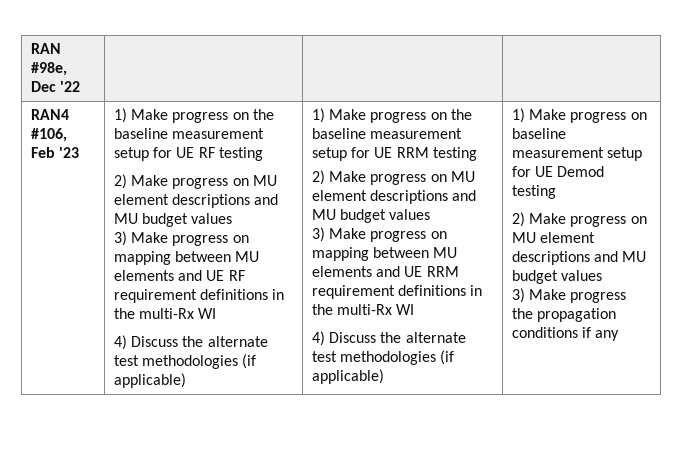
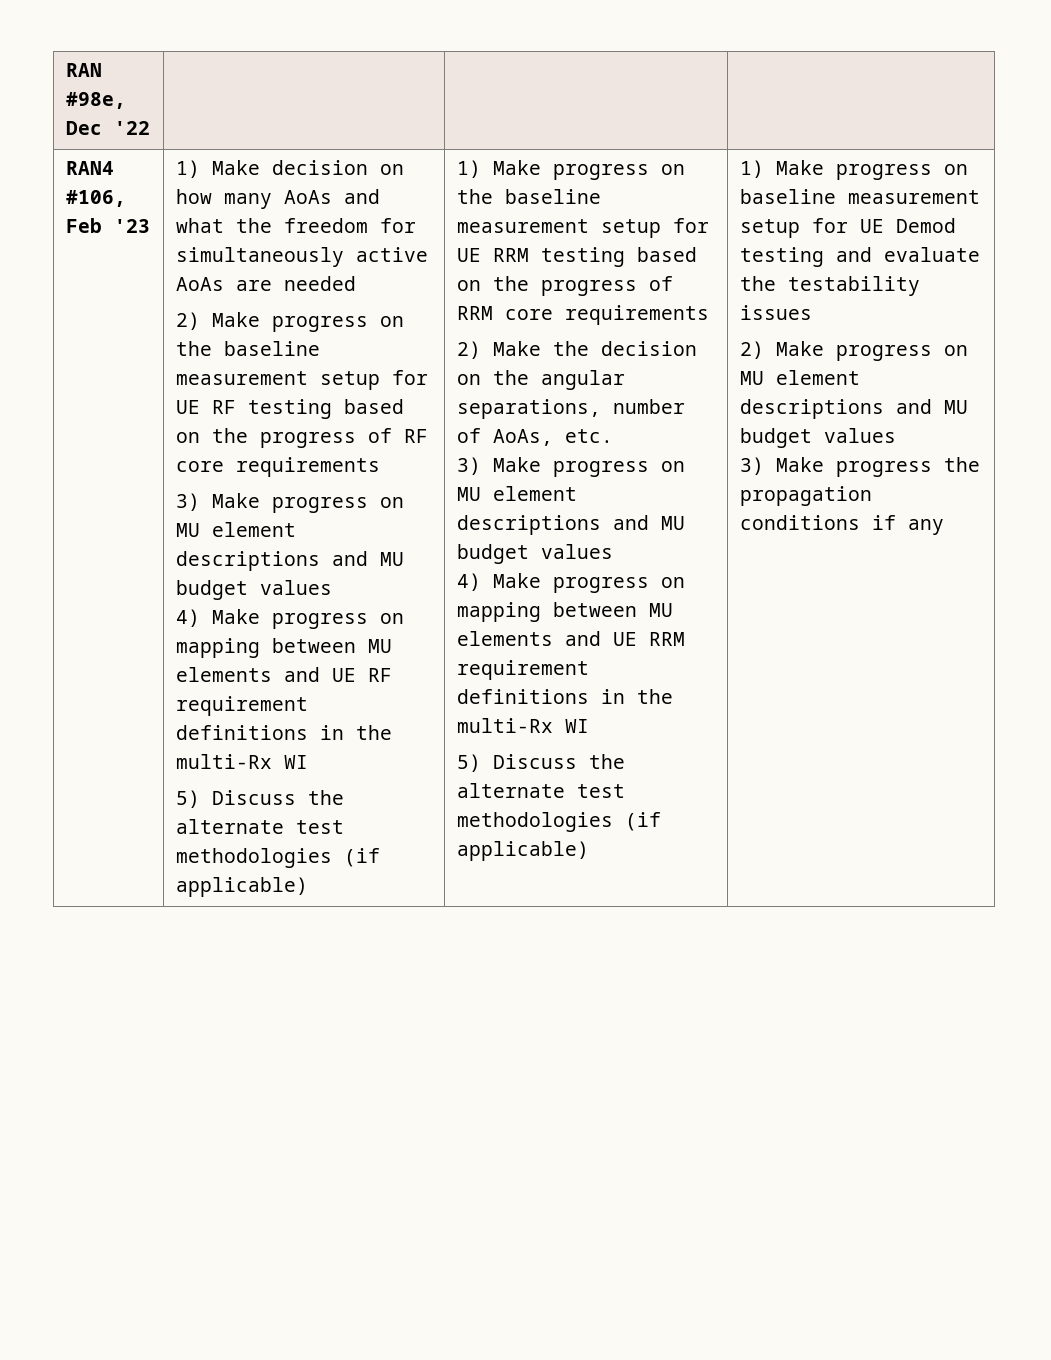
(169, 114) none -> [272,160,405,175] [176,189,381,209] [176,218,417,233] [176,247,429,267] [176,276,357,291] [176,312,261,330] decision on how many AoAs and what the freedom for simultaneously active AoAs are needed // 2) Make
[113,174,127,189] // 2) -> [344,399,405,414] [176,428,429,448] [176,457,381,477] [176,493,201,511] based on the progress of RF core requirements // 3)
[113,231,127,246] 3) -> [176,609,201,627] 4)
[113,335,127,350] 4) -> [176,790,201,808] 5)
[311,170,325,185] // 2) -> [637,247,698,262] [457,276,674,296] [457,305,710,325] [457,341,698,359] [457,370,626,390] [457,399,686,419] [457,428,614,446] [457,457,482,475] based on the progress of RRM core requirements // 2) Make the decision on the angular separations, number of AoAs, etc. // 3)
[311,227,325,242] 3) -> [457,573,482,591] 4)
[311,331,325,346] 4) -> [457,754,482,772] 5)
(556, 192) none -> [836,247,981,262] [740,276,921,296] [740,305,813,320] and evaluate the testability issues

